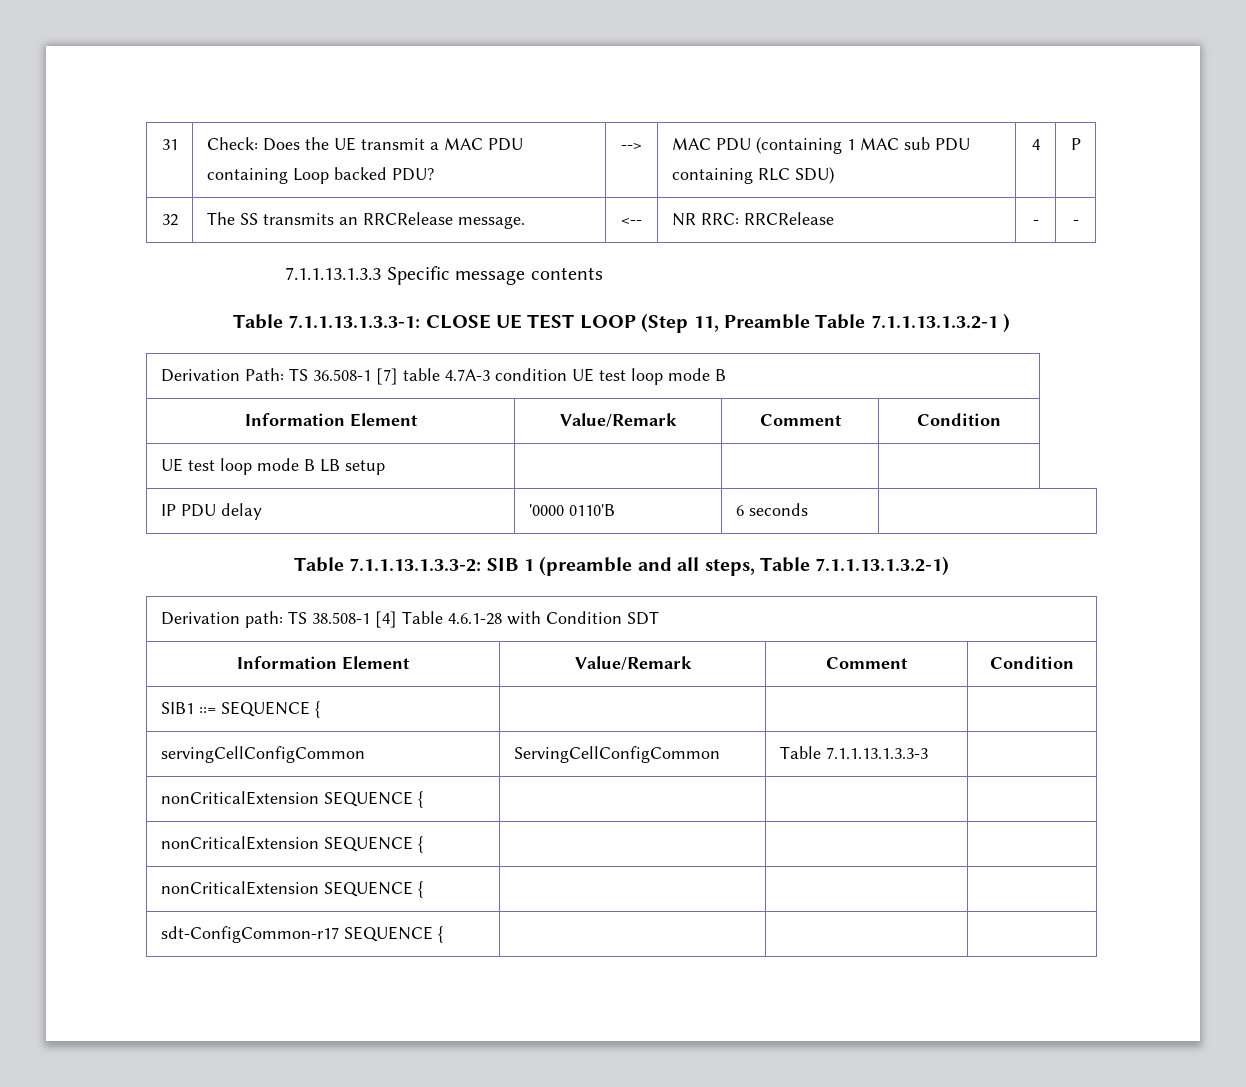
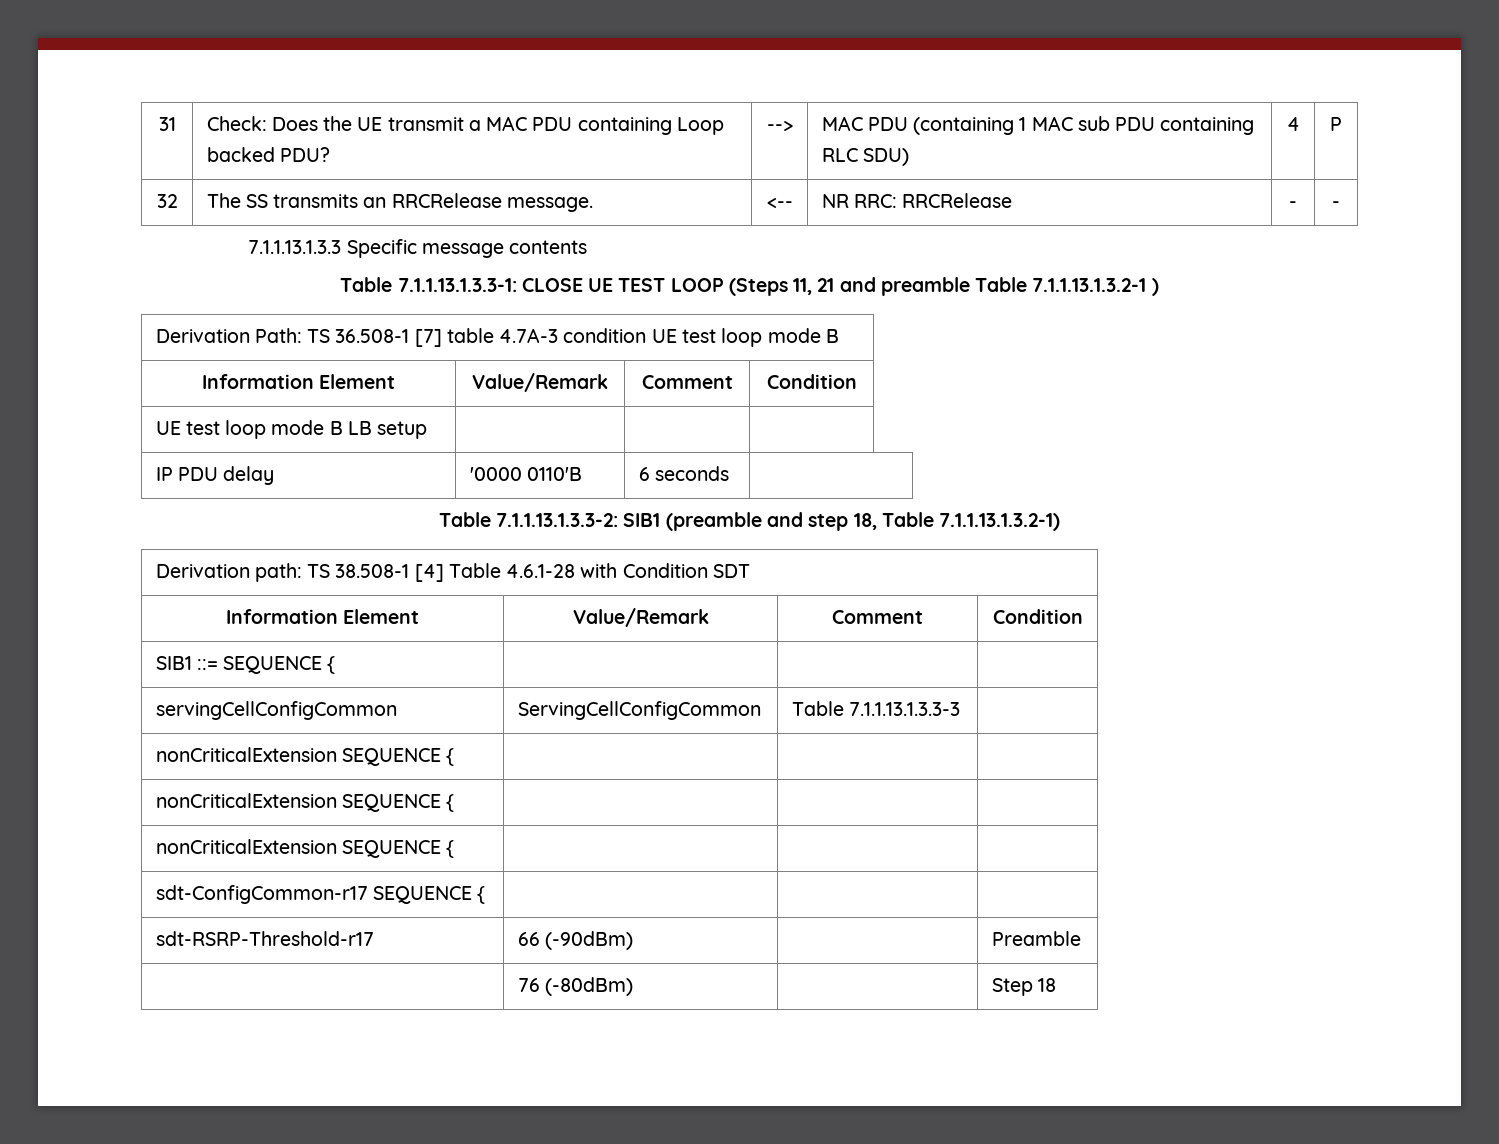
[641,313,810,333] (Step 11, Preamble -> [728,277,970,296] (Steps 11, 21 and preamble
[486,556,755,576] SIB 1 (preamble and all steps, -> [623,512,877,531] SIB1 (preamble and step 18,
(443, 934) none -> [155,931,374,946] [517,931,633,950] [991,931,1081,946] [517,977,633,996] [991,978,1056,996] // sdt-RSRP-Threshold-r17 | 66 (-90dBm) | | Preamble // | 76 (-80dBm) | | Step 18

